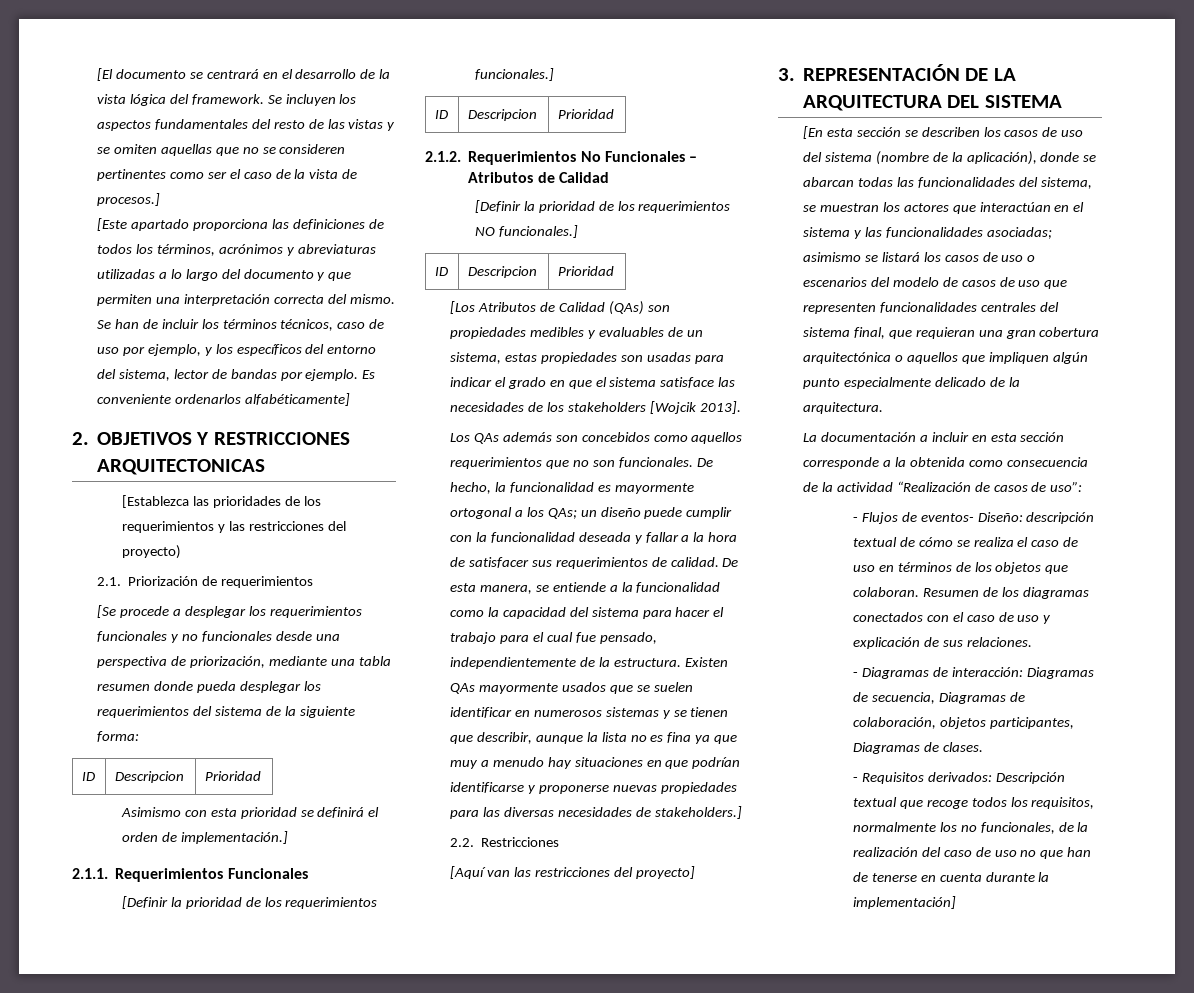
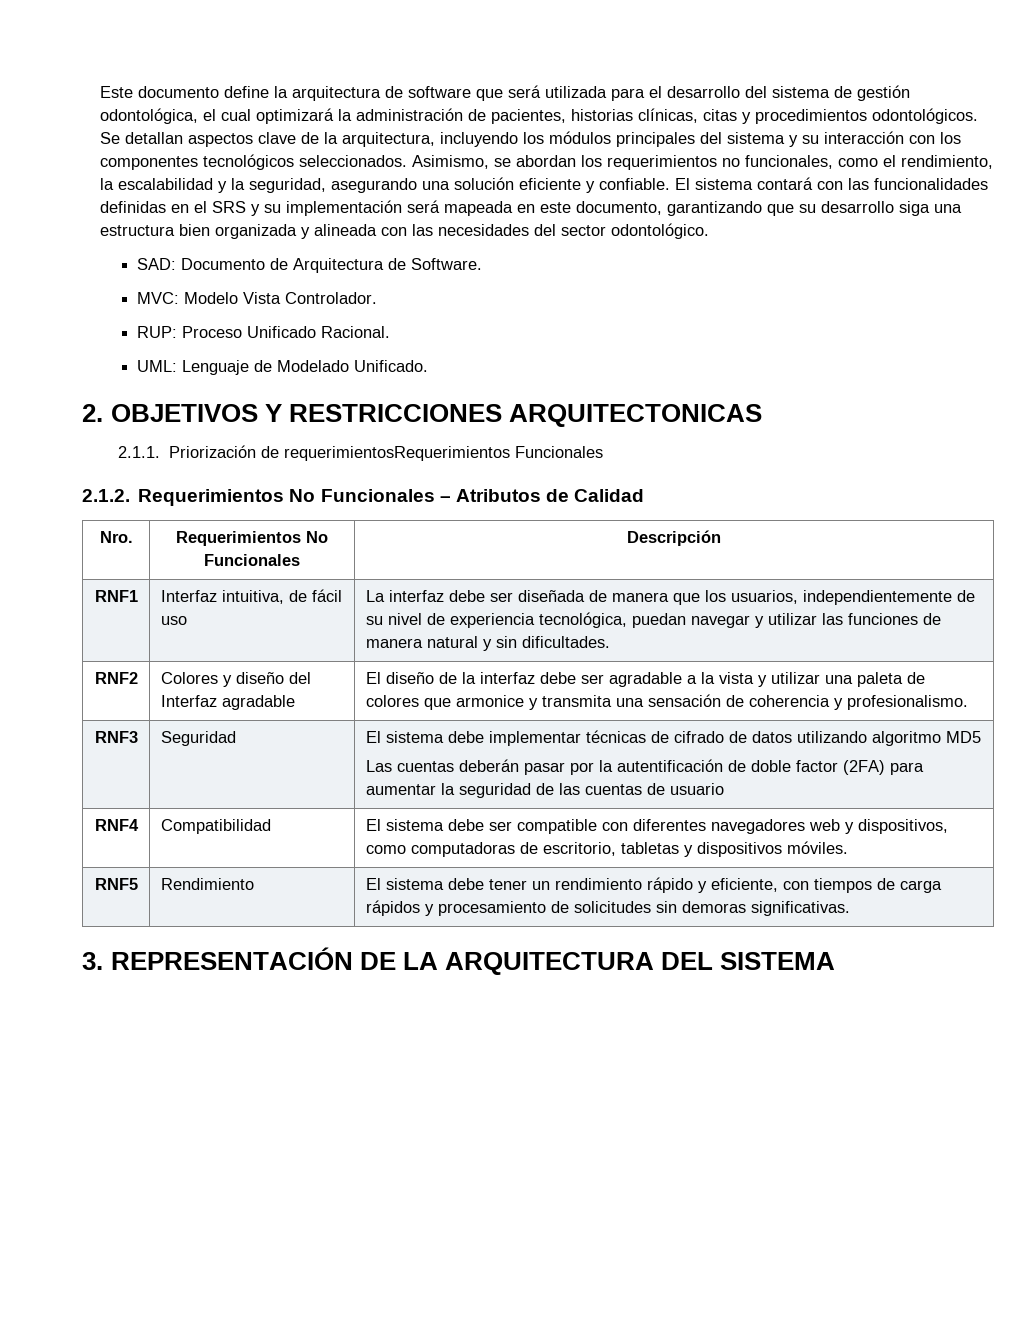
[96,68,391,81] [96,94,357,106] [96,119,396,131] [96,144,346,156] [96,169,358,181] [96,193,160,206] [96,218,384,231] [96,244,376,256] [96,269,352,281] [96,294,395,306] [96,319,385,331] [96,344,377,356] [96,369,376,381] [96,393,350,406] [El documento se centrará en el desarrollo de la vista lógica del framework. Se incluyen los aspectos fundamentales del resto de las vistas y se omiten aquellas que no se consideren pertinentes como ser el caso de la vista de procesos.] // [Este apartado proporciona las definiciones de todos los términos, acrónimos y abreviaturas utilizadas a lo largo del documento y que permiten una interpretación correcta del mismo. Se han de incluir los términos técnicos, caso de uso por ejemplo, y los específicos del entorno del sistema, lector de bandas por ejemplo. Es conveniente ordenarlos alfabéticamente] -> [100,85,911,101] [100,108,979,124] [100,131,962,147] [100,154,994,170] [100,177,989,193] [100,200,963,216] [100,223,710,239] [136,258,482,273] [136,292,377,304] [136,326,390,338] [136,360,428,375] Este documento define la arquitectura de software que será utilizada para el desarrollo del sistema de gestión odontológica, el cual optimizará la administración de pacientes, historias clínicas, citas y procedimientos odontológicos. Se detallan aspectos clave de la arquitectura, incluyendo los módulos principales del sistema y su interacción con los componentes tecnológicos seleccionados. Asimismo, se abordan los requerimientos no funcionales, como el rendimiento, la escalabilidad y la seguridad, asegurando una solución eficiente y confiable. El sistema contará con las funcionalidades definidas en el SRS y su implementación será mapeada en este documento, garantizando que su desarrollo siga una estructura bien organizada y alineada con las necesidades del sector odontológico. // SAD: Documento de Arquitectura de Software. // MVC: Modelo Vista Controlador. // RUP: Proceso Unificado Racional. // UML: Lenguaje de Modelado Unificado.
[121,495,321,508] [121,521,346,533] [121,545,181,559] [96,576,314,588] [96,605,362,618] [96,631,340,643] [96,656,391,668] [96,681,321,693] [96,706,355,718] [96,731,139,742] [81,772,95,781] [114,771,184,783] [204,771,261,781] [120,807,380,819] [121,831,288,844] [72,868,308,882] [121,896,378,909] [474,68,554,81] [434,110,448,119] [467,109,537,121] [557,109,614,119] [Establezca las prioridades de los requerimientos y las restricciones del proyecto) // 2.1. Priorización de requerimientos // [Se procede a desplegar los requerimientos funcionales y no funcionales desde una perspectiva de priorización, mediante una tabla resumen donde pueda desplegar los requerimientos del sistema de la siguiente forma: // ID | Descripcion | Prioridad // Asimismo con esta prioridad se definirá el orden de implementación.] // 2.1.1. Requerimientos Funcionales // [Definir la prioridad de los requerimientos funcionales.] // ID | Descripcion | Prioridad -> [118,445,603,461] 2.1.1. Priorización de requerimientosRequerimientos Funcionales
[474,200,731,213] [474,225,578,238] [434,267,448,276] [467,266,537,278] [557,266,614,276] [449,301,670,315] [449,327,703,339] [449,352,724,364] [449,377,736,389] [449,401,741,414] [449,432,743,444] [449,457,713,469] [449,482,694,494] [449,507,733,519] [449,532,738,544] [449,557,739,569] [449,582,721,594] [449,607,725,619] [449,632,657,644] [449,657,728,669] [449,682,693,694] [449,707,729,719] [449,732,738,744] [449,757,741,769] [449,782,737,794] [449,806,742,819] [449,837,560,847] [449,866,695,879] // [Definir la prioridad de los requerimientos NO funcionales.] // ID | Descripcion | Prioridad // [Los Atributos de Calidad (QAs) son propiedades medibles y evaluables de un sistema, estas propiedades son usadas para indicar el grado en que el sistema satisface las necesidades de los stakeholders [Wojcik 2013]. // Los QAs además son concebidos como aquellos requerimientos que no son funcionales. De hecho, la funcionalidad es mayormente ortogonal a los QAs; un diseño puede cumplir con la funcionalidad deseada y fallar a la hora de satisfacer sus requerimientos de calidad. De esta manera, se entiende a la funcionalidad como la capacidad del sistema para hacer el trabajo para el cual fue pensado, independientemente de la estructura. Existen QAs mayormente usados que se suelen identificar en numerosos sistemas y se tienen que describir, aunque la lista no es fina ya que muy a menudo hay situaciones en que podrían identificarse y proponerse nuevas propiedades para las diversas necesidades de stakeholders.] // 2.2. Restricciones // [Aquí van las restricciones del proyecto] -> [99,531,133,543] [176,531,328,546] [204,554,300,566] [627,530,721,546] [94,590,138,602] [160,589,342,604] [160,616,187,625] [365,590,975,605] [365,612,941,628] [365,636,610,651] [94,672,138,684] [160,672,311,687] [160,695,295,710] [365,672,925,687] [365,694,968,710] [94,731,138,743] [160,731,236,746] [365,730,981,746] [365,759,924,775] [365,783,724,798] [94,819,139,831] [160,819,271,834] [365,819,948,834] [365,841,848,857] [94,878,138,890] [160,878,254,890] [365,877,942,893] [365,900,850,916] // Nro. | Requerimientos No Funcionales | Descripción // RNF1 | Interfaz intuitiva, de fácil uso | La interfaz debe ser diseñada de manera que los usuarios, independientemente de su nivel de experiencia tecnológica, puedan navegar y utilizar las funciones de manera natural y sin dificultades. // RNF2 | Colores y diseño del Interfaz agradable | El diseño de la interfaz debe ser agradable a la vista y utilizar una paleta de colores que armonice y transmita una sensación de coherencia y profesionalismo. // RNF3 | Seguridad | El sistema debe implementar técnicas de cifrado de datos utilizando algoritmo MD5 // Las cuentas deberán pasar por la autentificación de doble factor (2FA) para aumentar la seguridad de las cuentas de usuario // RNF4 | Compatibilidad | El sistema debe ser compatible con diferentes navegadores web y dispositivos, como computadoras de escritorio, tabletas y dispositivos móviles. // RNF5 | Rendimiento | El sistema debe tener un rendimiento rápido y eficiente, con tiempos de carga rápidos y procesamiento de solicitudes sin demoras significativas.
[802,126,1084,139] [802,151,1097,165] [802,177,1092,189] [802,202,1085,214] [802,227,1052,239] [802,252,1036,262] [802,277,1068,289] [802,302,1059,314] [802,327,1100,339] [802,352,1088,364] [802,377,1020,389] [802,402,883,414] [802,432,1065,442] [802,457,1088,469] [802,481,1083,492] [852,512,1095,524] [852,537,1079,547] [852,562,1069,574] [852,587,1089,599] [852,612,1052,624] [852,637,1032,649] [852,667,1094,679] [852,692,1025,704] [852,717,1074,729] [852,742,983,754] [852,772,1065,784] [852,797,1095,809] [852,822,1089,834] [852,847,1092,859] [852,872,1050,882] [852,896,956,909] // [En esta sección se describen los casos de uso del sistema (nombre de la aplicación), donde se abarcan todas las funcionalidades del sistema, se muestran los actores que interactúan en el sistema y las funcionalidades asociadas; asimismo se listará los casos de uso o escenarios del modelo de casos de uso que representen funcionalidades centrales del sistema final, que requieran una gran cobertura arquitectónica o aquellos que impliquen algún punto especialmente delicado de la arquitectura. // La documentación a incluir en esta sección corresponde a la obtenida como consecuencia de la actividad “Realización de casos de uso”: // - Flujos de eventos- Diseño: descripción textual de cómo se realiza el caso de uso en términos de los objetos que colaboran. Resumen de los diagramas conectados con el caso de uso y explicación de sus relaciones. // - Diagramas de interacción: Diagramas de secuencia, Diagramas de colaboración, objetos participantes, Diagramas de clases. // - Requisitos derivados: Descripción textual que recoge todos los requisitos, normalmente los no funcionales, de la realización del caso de uso no que han de tenerse en cuenta durante la implementación] -> (836, 961) none

